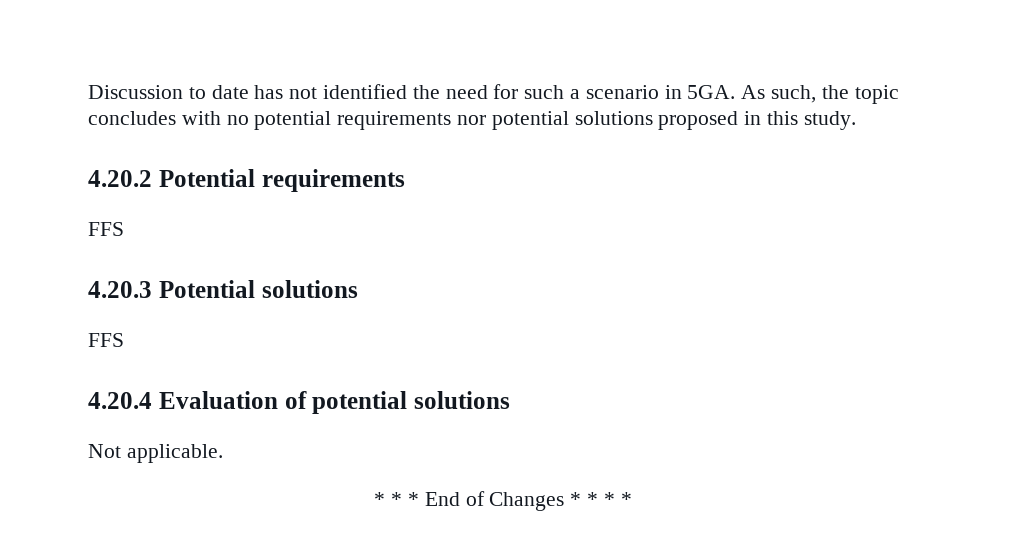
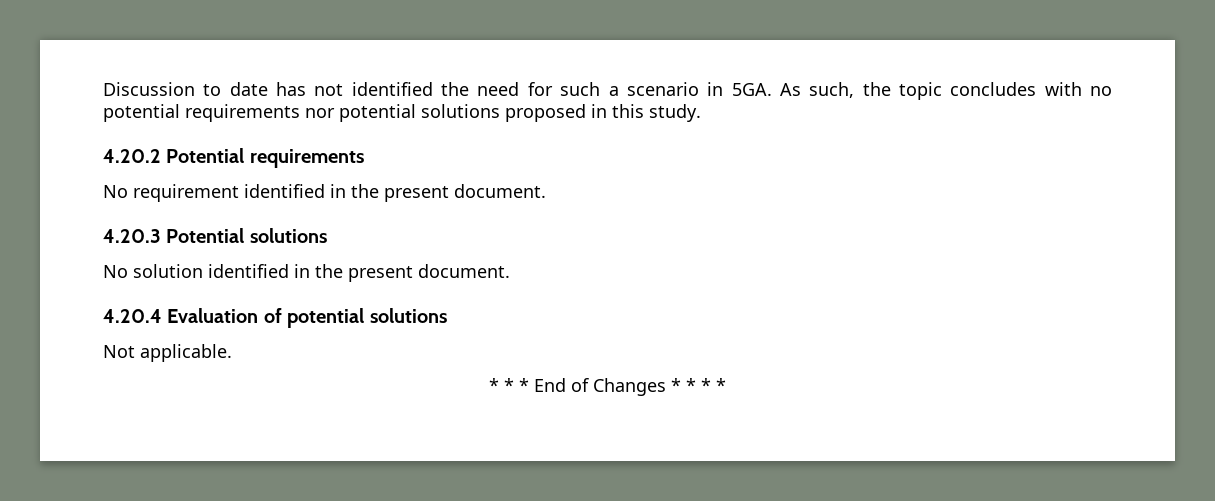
[88,222,124,236] [88,280,358,298] [88,333,124,347] FFS // 4.20.3 Potential solutions // FFS -> [103,184,546,202] [103,228,327,243] [103,264,510,282] No requirement identified in the present document. // 4.20.3 Potential solutions // No solution identified in the present document.

